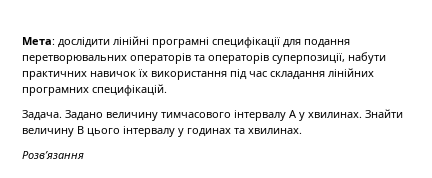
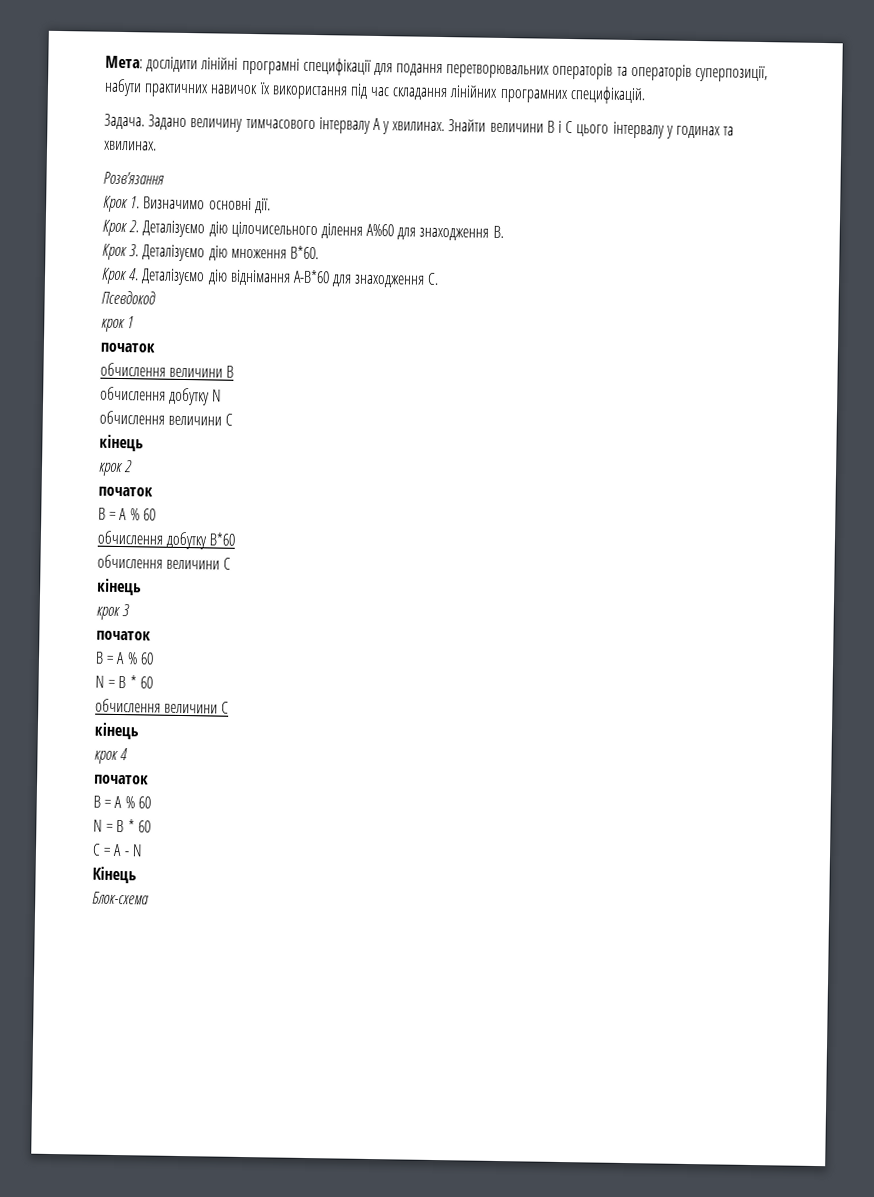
[22,126,84,137] величину B -> [489,120,574,134] величини B і С
(84, 155) none -> [103,195,271,214] [102,219,504,241] [102,243,319,262] [101,267,440,288] [101,290,156,305] [101,316,135,333] [100,342,155,353] [100,362,235,378] [100,386,223,406] [99,410,234,426] [99,434,144,452] [98,460,134,477] [98,486,153,497] [98,507,156,521] [97,530,237,550] [97,554,232,570] [97,578,142,596] [96,604,131,621] [96,630,151,641] [95,651,154,665] [95,675,153,689] [95,698,230,714] [94,722,140,740] [94,748,129,765] [94,774,149,785] [93,795,151,809] [93,819,151,833] [92,843,143,857] [92,866,137,884] [92,891,149,905] // Крок 1. Визначимо основні дії. // Крок 2. Деталізуємо дію цілочисельного ділення A%60 для знаходження B. // Крок 3. Деталізуємо дію множення B*60. // Крок 4. Деталізуємо дію віднімання A-B*60 для знаходження С. // Псевдокод // крок 1 // початок // обчислення величини B // обчислення добутку N // обчислення величини С // кінець // крок 2 // початок // B = A % 60 // обчислення добутку B*60 // обчислення величини С // кінець // крок 3 // початок // B = A % 60 // N = B * 60 // обчислення величини С // кінець // крок 4 // початок // B = A % 60 // N = B * 60 // C = A - N // Кінець // Блок-схема

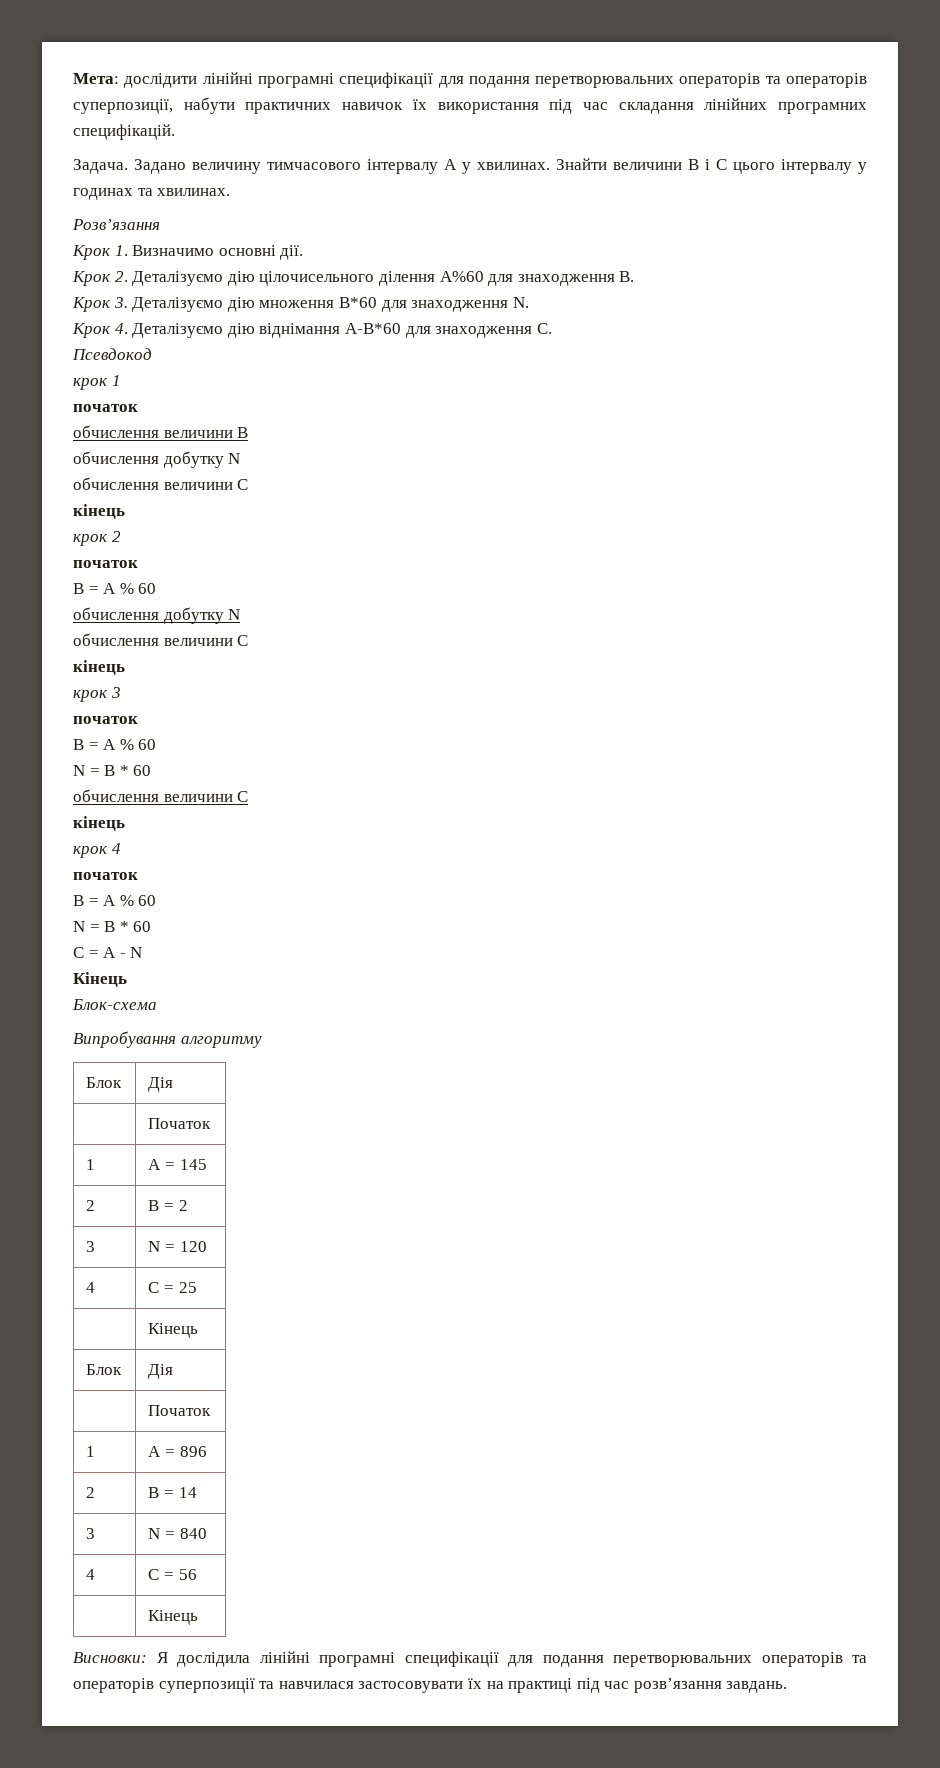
[289,245,319,260] B*60. -> [338,297,529,312] B*60 для знаходження N.
[209,532,237,546] B*60 -> [228,609,241,620] N
(149, 898) none -> [73,1031,262,1048] [86,1077,123,1088] [148,1077,174,1092] [148,1118,212,1129] [86,1159,96,1170] [148,1159,207,1170] [86,1200,96,1211] [148,1200,188,1211] [86,1241,96,1252] [148,1241,207,1252] [86,1282,96,1293] [148,1282,197,1293] [148,1323,199,1338] [86,1364,123,1375] [148,1364,174,1379] [148,1405,212,1416] [86,1446,96,1457] [148,1446,207,1457] [86,1487,96,1498] [148,1487,197,1498] [86,1528,96,1539] [148,1528,207,1539] [86,1569,96,1580] [148,1569,197,1580] [148,1610,199,1625] [73,1651,867,1667] [73,1678,788,1693] // Випробування алгоритму // Блок | Дія // | Початок // 1 | A = 145 // 2 | B = 2 // 3 | N = 120 // 4 | C = 25 // | Кінець // Блок | Дія // | Початок // 1 | A = 896 // 2 | B = 14 // 3 | N = 840 // 4 | C = 56 // | Кінець // Висновки: Я дослідила лінійні програмні специфікації для подання перетворювальних операторів та операторів суперпозиції та навчилася застосовувати їх на практиці під час розв’язання завдань.

